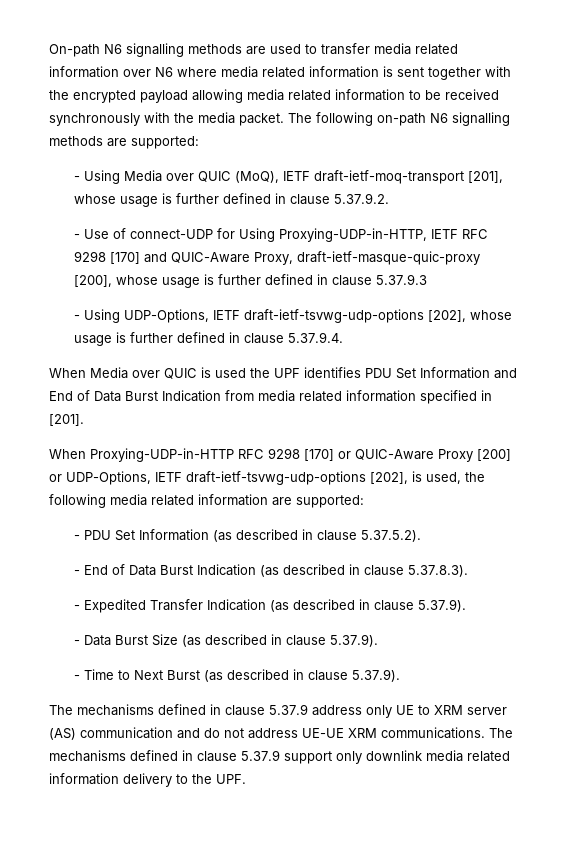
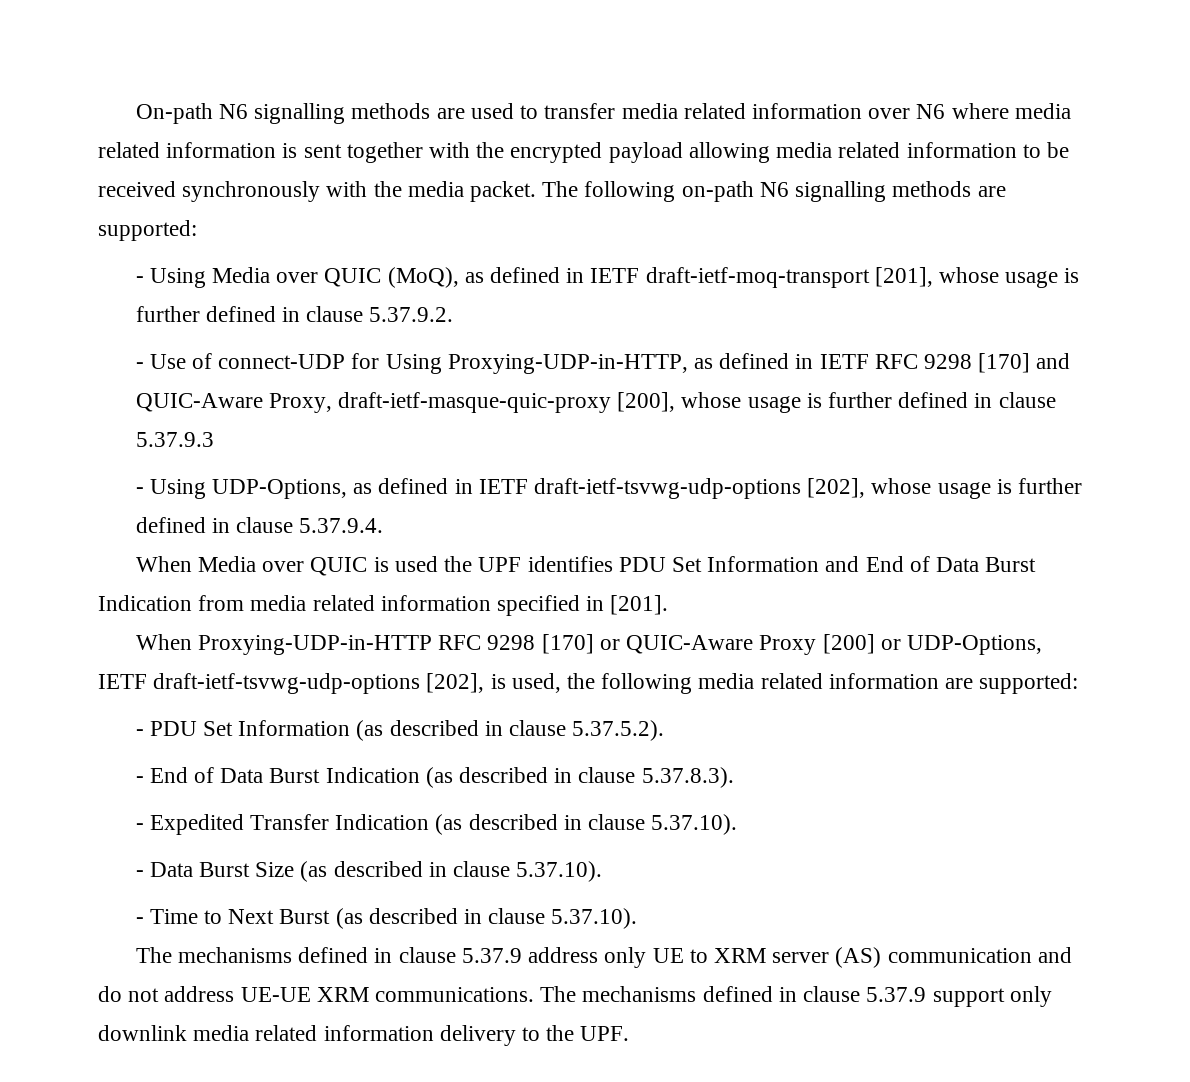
(279, 177) none -> [464,267,585,283] as defined in
(427, 235) none -> [694,353,814,369] as defined in
(209, 316) none -> [353,478,473,494] as defined in
[417,599,466,612] 5.37.9). -> [651,814,738,835] 5.37.10).
[329,634,378,647] 5.37.9). -> [516,861,603,882] 5.37.10).
[351,669,400,682] 5.37.9). -> [551,908,638,929] 5.37.10).

